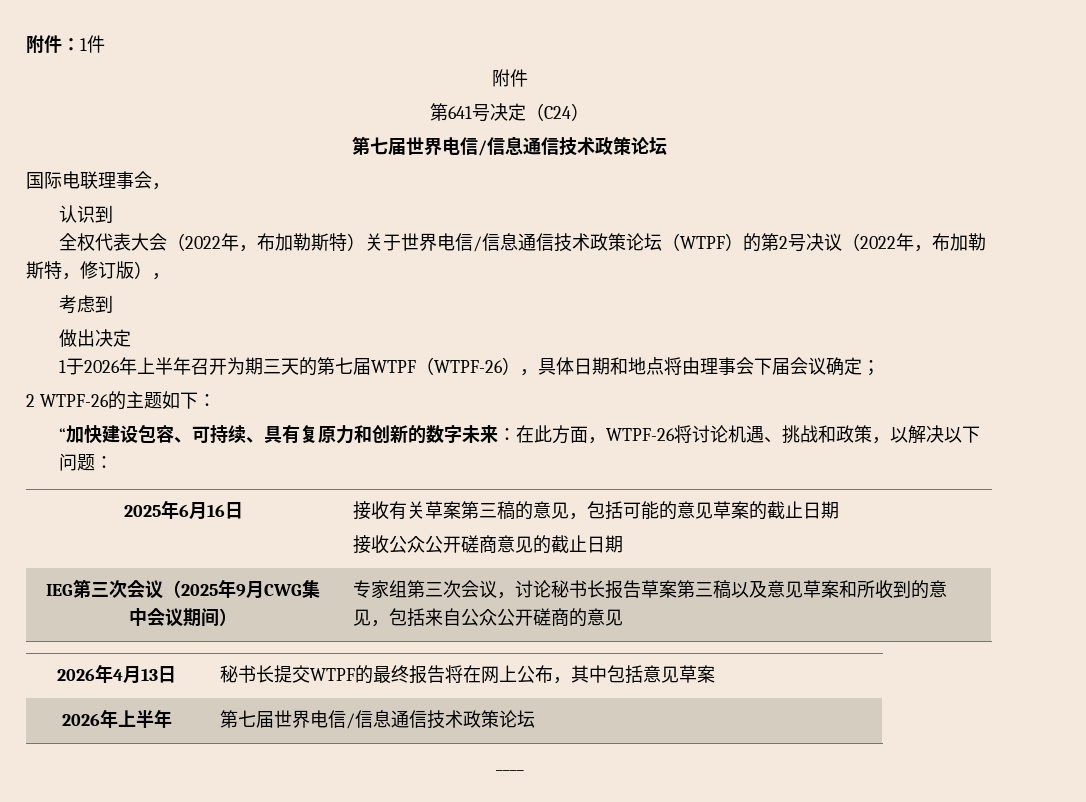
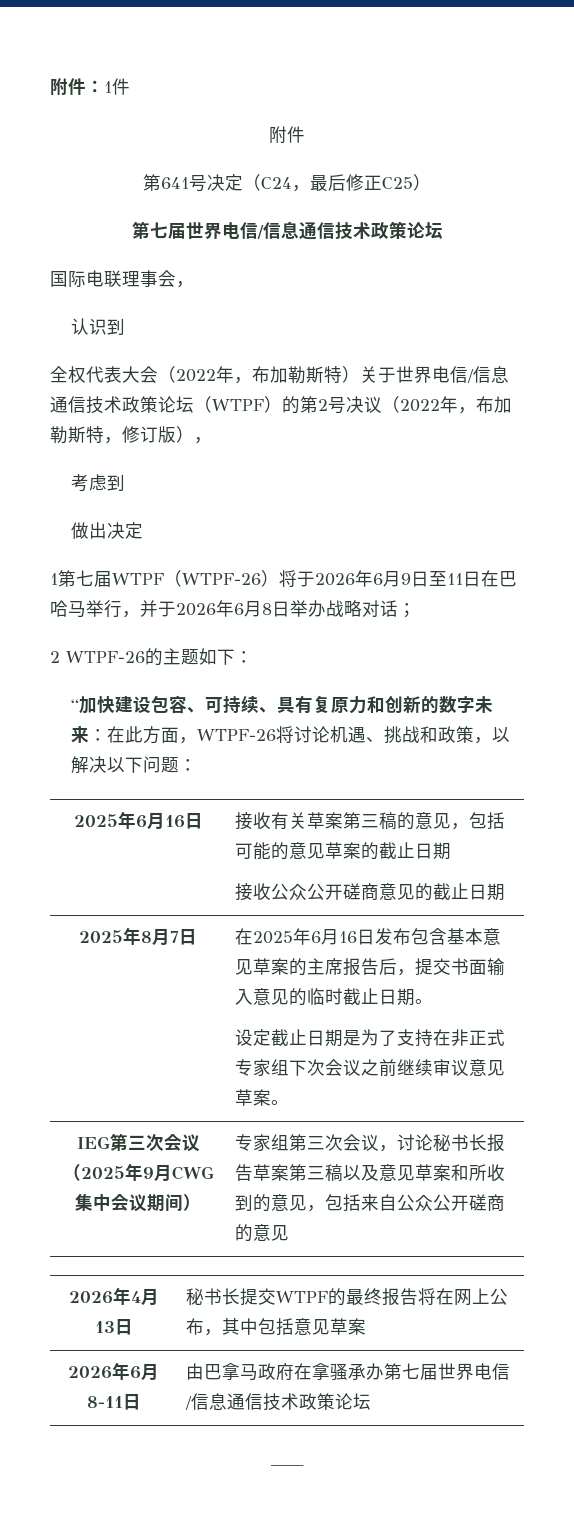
(571, 112) none -> [292,174,413,192] ，最后修正C25
[66,357,318,376] 于2026年上半年召开为期三天的 -> (58, 579) none
[520,357,863,376] ，具体日期和地点将由理事会下届会议确定 -> [279,570,517,587] [50,600,398,618] 将于2026年6月9日至11日在巴哈马举行，并于2026年6月8日举办战略对话
(624, 544) none -> [79,927,197,946] [234,928,501,945] [234,958,505,976] [234,988,433,1006] [234,1029,505,1047] [234,1059,505,1077] [234,1089,289,1106] // 2025年8月7日 | 在2025年6月16日发布包含基本意见草案的主席报告后，提交书面输入意见的临时截止日期。 // 设定截止日期是为了支持在非正式专家组下次会议之前继续审议意见草案。
[117,709,172,728] 上半年 | -> [130,1363,159,1381] [86,1394,141,1410] [185,1363,384,1381] 6月8-11日 | 由巴拿马政府在拿骚承办

